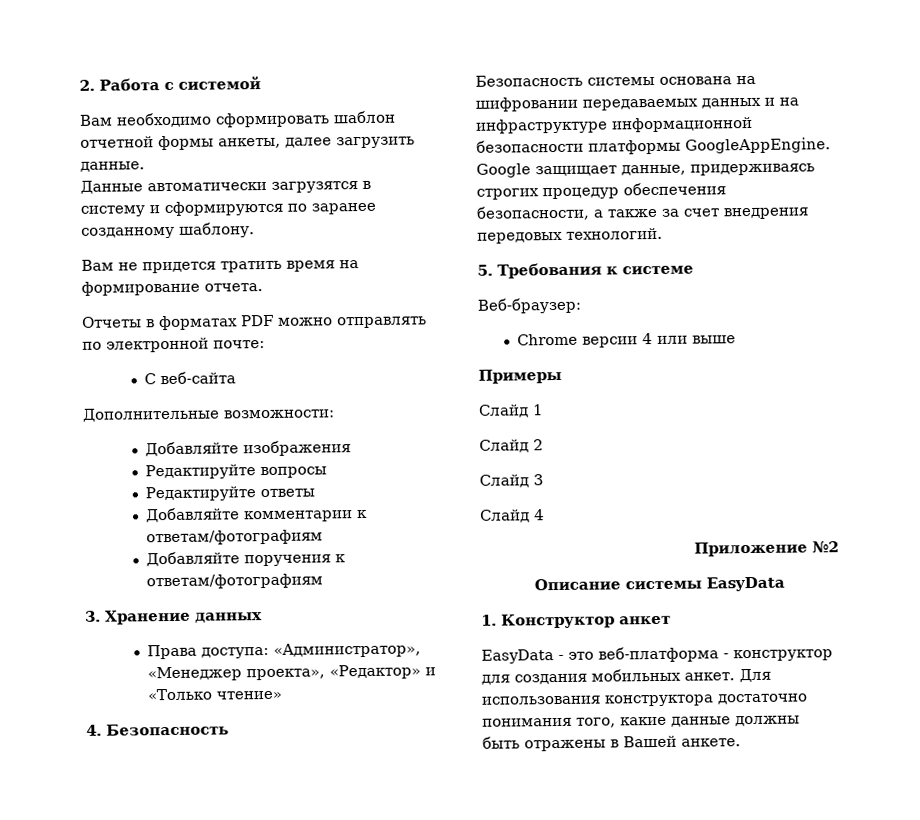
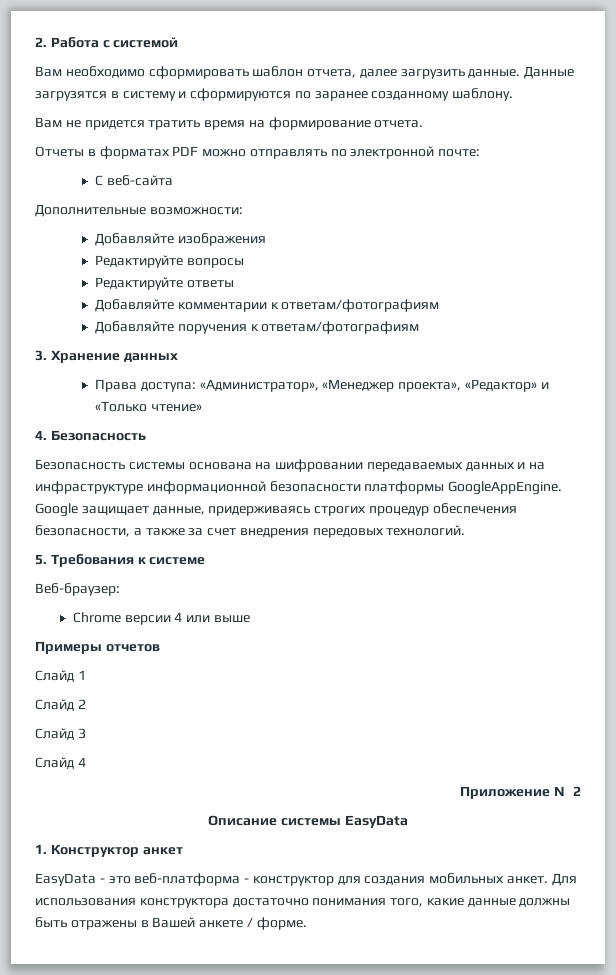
[80,135,281,151] отчетной формы анкеты, -> [307,69,357,78] отчета,
[80,180,267,194] // Данные автоматически -> [524,66,575,79] Данные
(562, 376) none -> [105,644,160,652] отчетов
[681,738,741,747] анкете. -> [199,917,307,930] анкете / форме.

